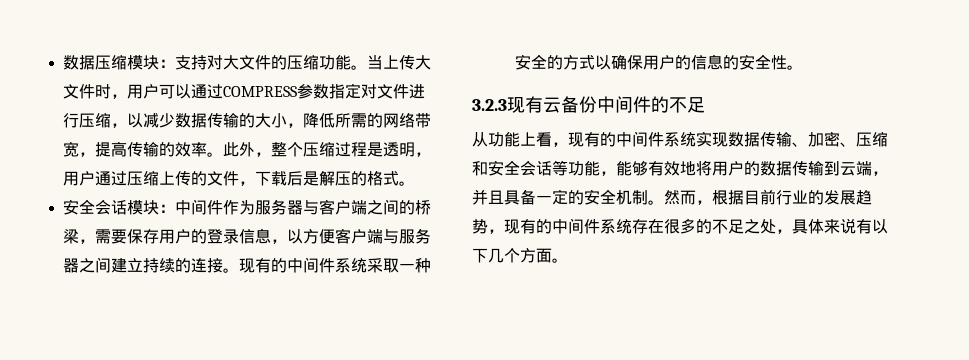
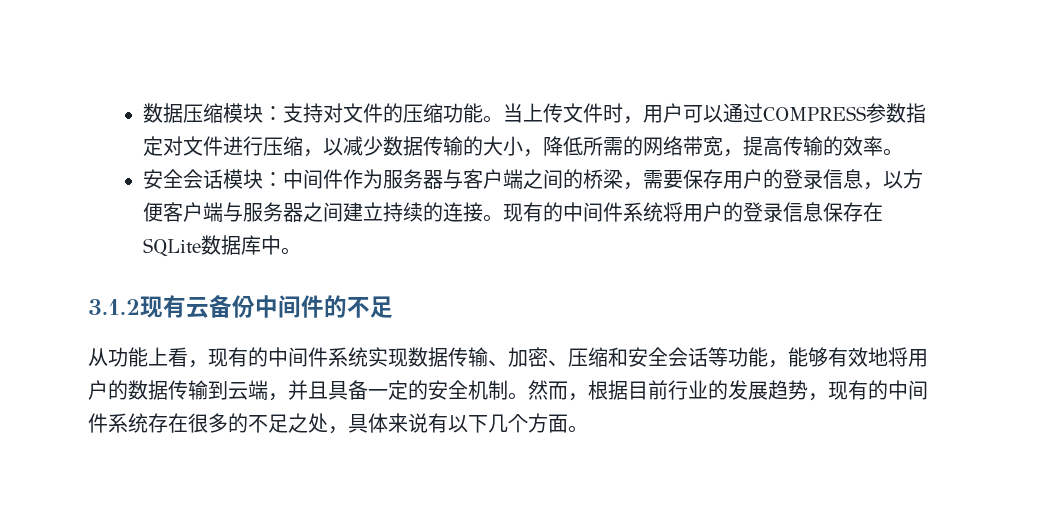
[222,55,239,70] 大 -> (344, 113) none
[414,55,431,70] 大 -> (564, 113) none
[222,142,431,157] [62,171,415,186] 此外，整个压缩过程是透明，用户通过压缩上传的文件，下载后是解压的格式。 -> (904, 152) none
[366,258,431,273] [514,54,803,70] [472,99,507,111] 采取一种安全的方式以确保用户的信息的安全性。 // 3.2.3 -> [663,202,884,222] [143,235,302,257] [88,299,140,315] 将用户的登录信息保存在SQLite数据库中。 // 3.1.2

